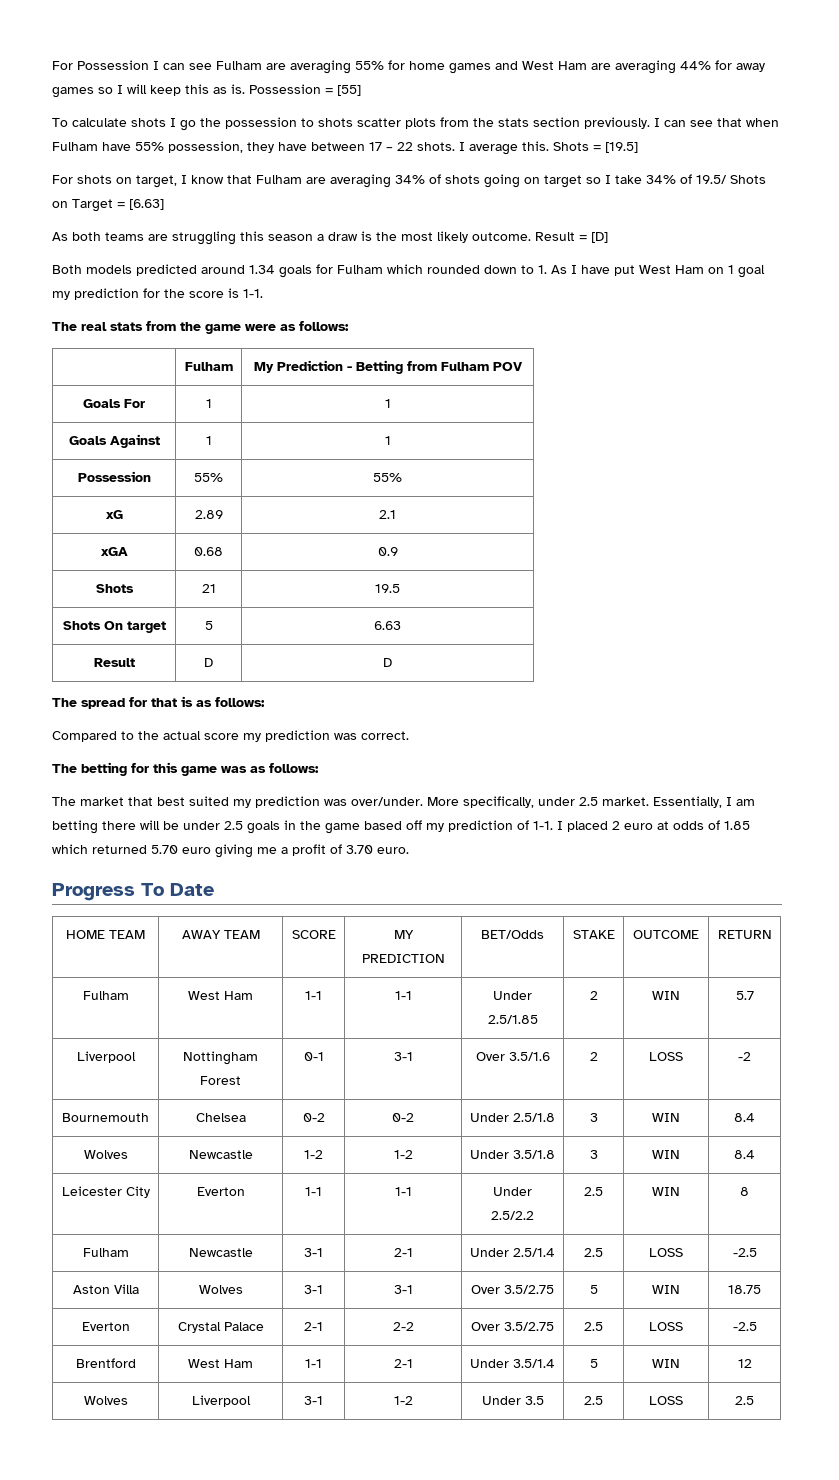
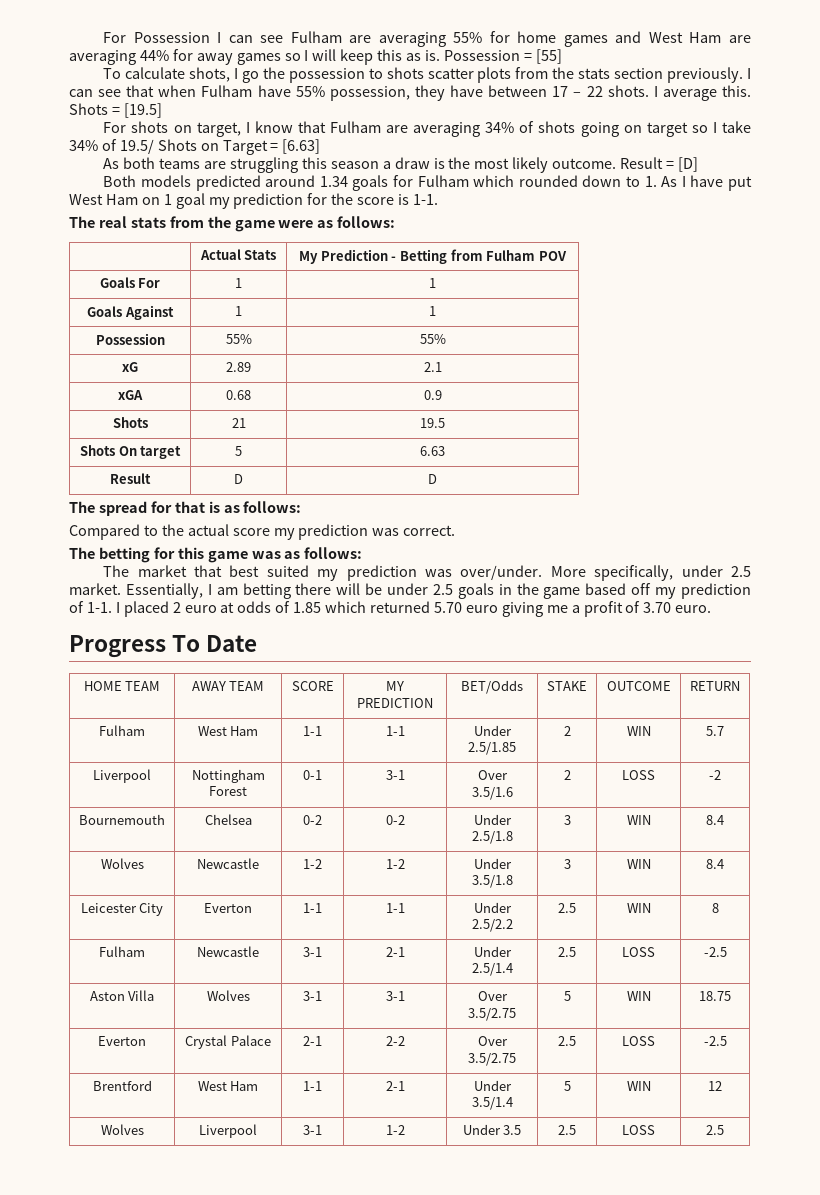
[131,118,166,127] shots -> [189,67,231,82] shots,
[184,362,233,371] Fulham -> [199,249,277,260] Actual Stats

